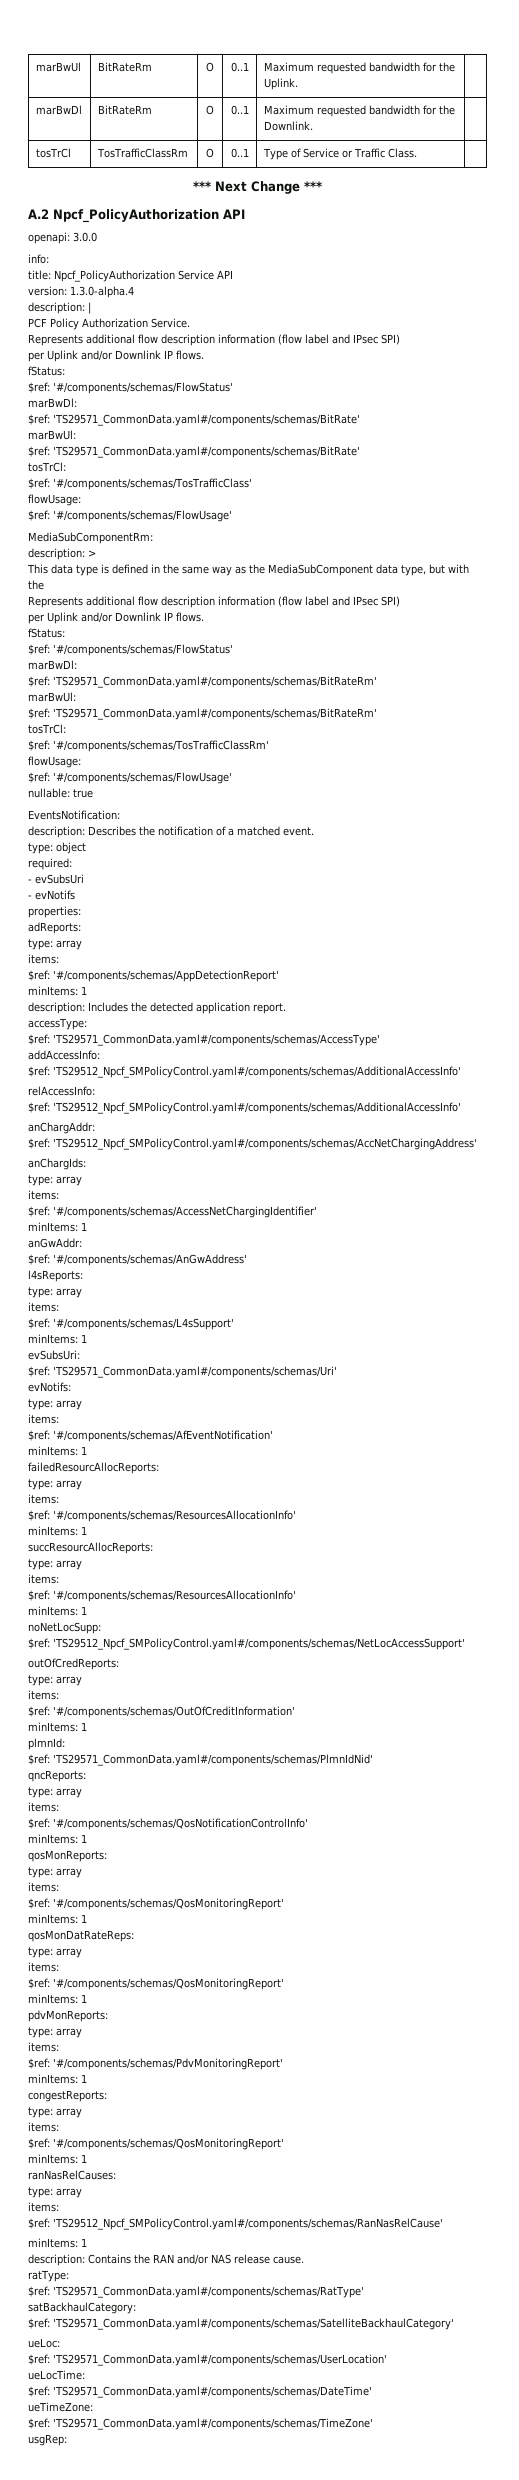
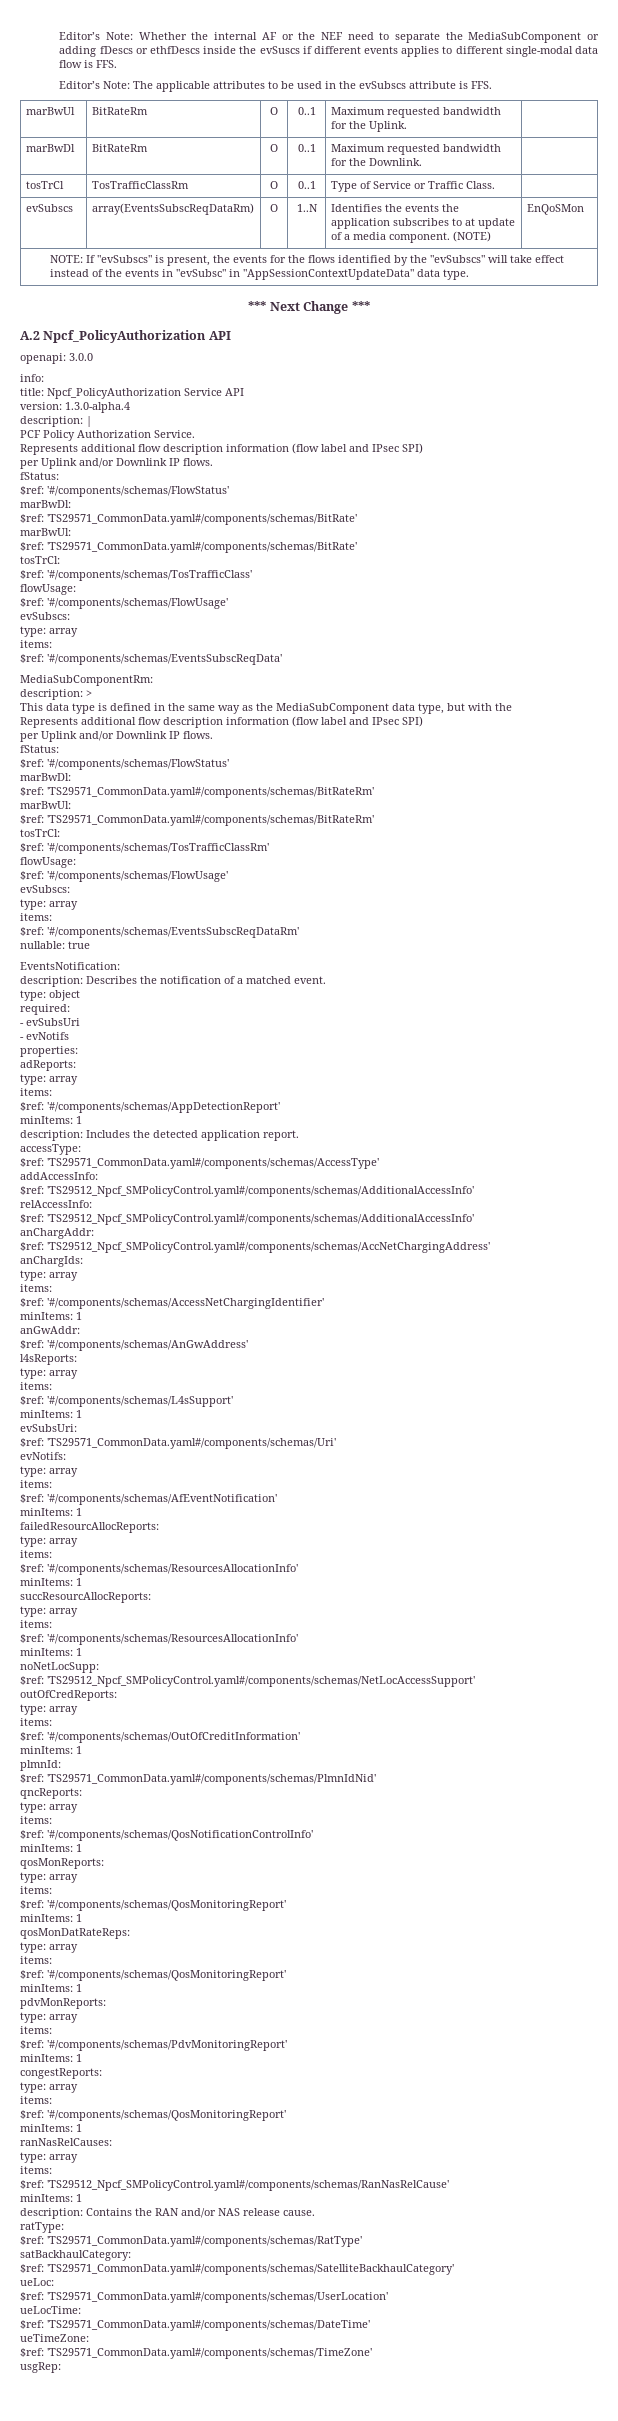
(35, 67) none -> [59,32,599,43] [59,46,598,57] [59,60,118,68] [59,81,493,92] Editor’s Note: Whether the internal AF or the NEF need to separate the MediaSubComponent or adding fDescs or ethfDescs inside the evSuscs if different events applies to different single-modal data flow is FFS. // Editor’s Note: The applicable attributes to be used in the evSubscs attribute is FFS. //
(417, 153) none -> [26,204,74,212] [92,203,255,215] [270,204,278,212] [296,204,318,212] [331,204,460,212] [331,218,516,229] [331,231,492,243] [527,204,585,215] [50,255,565,266] [50,269,470,280] // evSubscs | array(EventsSubscReqDataRm) | O | 1..N | Identifies the events the application subscribes to at update of a media component. (NOTE) | EnQoSMon // NOTE: If "evSubscs" is present, the events for the flows identified by the "evSubscs" will take effect instead of the events in "evSubsc" in "AppSessionContextUpdateData" data type.
(232, 516) none -> [20,612,70,620] [20,626,78,637] [20,640,52,648] [20,654,282,665] // evSubscs: // type: array // items: // $ref: '#/components/schemas/EventsSubscReqData'
(232, 778) none -> [20,885,70,893] [20,899,78,910] [20,913,52,921] [20,927,299,938] // evSubscs: // type: array // items: // $ref: '#/components/schemas/EventsSubscReqDataRm'

